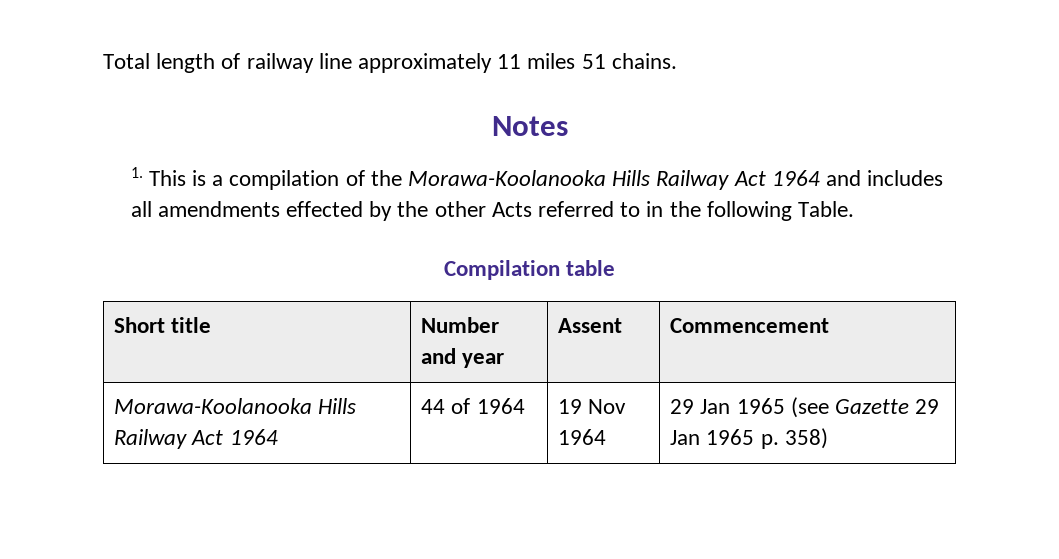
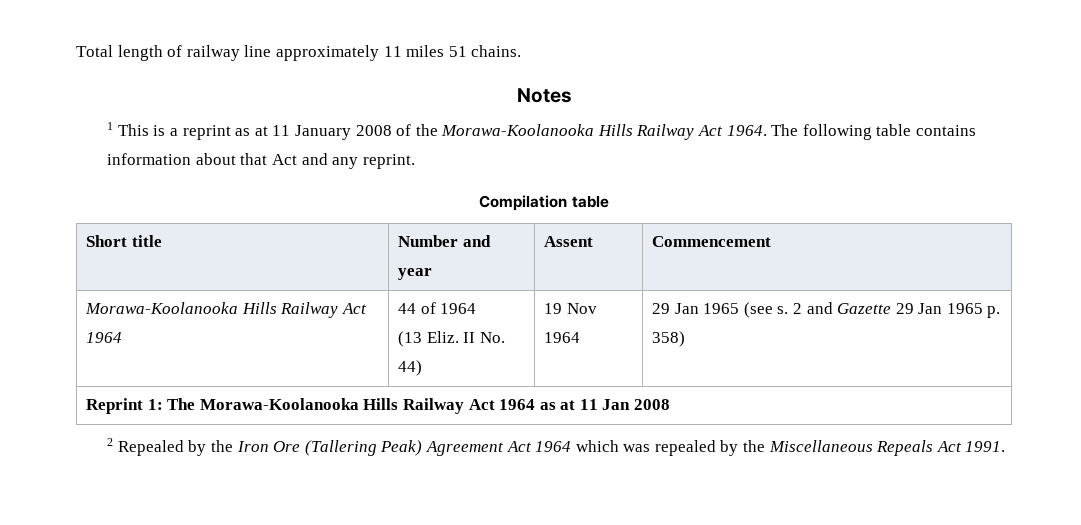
[130,167,143,178] 1. -> [107,122,114,130] 1
[229,170,340,190] compilation -> [182,125,392,140] reprint as at 11 January 2008
[771,170,944,186] [130,201,855,221] 1964 and includes all amendments effected by the other Acts referred to in the following Table. -> [726,124,976,140] [107,153,415,169] 1964. The following table contains information about that Act and any reprint.
(525, 406) none -> [397,331,505,347] [397,360,422,376] // (13 Eliz. II No. 44)
(829, 407) none -> [777,302,833,314] s. 2 and
(828, 438) none -> [85,398,671,414] [107,438,1006,456] // Reprint 1: The Morawa-Koolanooka Hills Railway Act 1964 as at 11 Jan 2008 // 2 Repealed by the Iron Ore (Tallering Peak) Agreement Act 1964 which was repealed by the Miscellaneous Repeals Act 1991.

